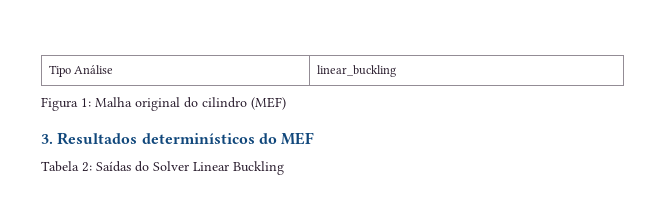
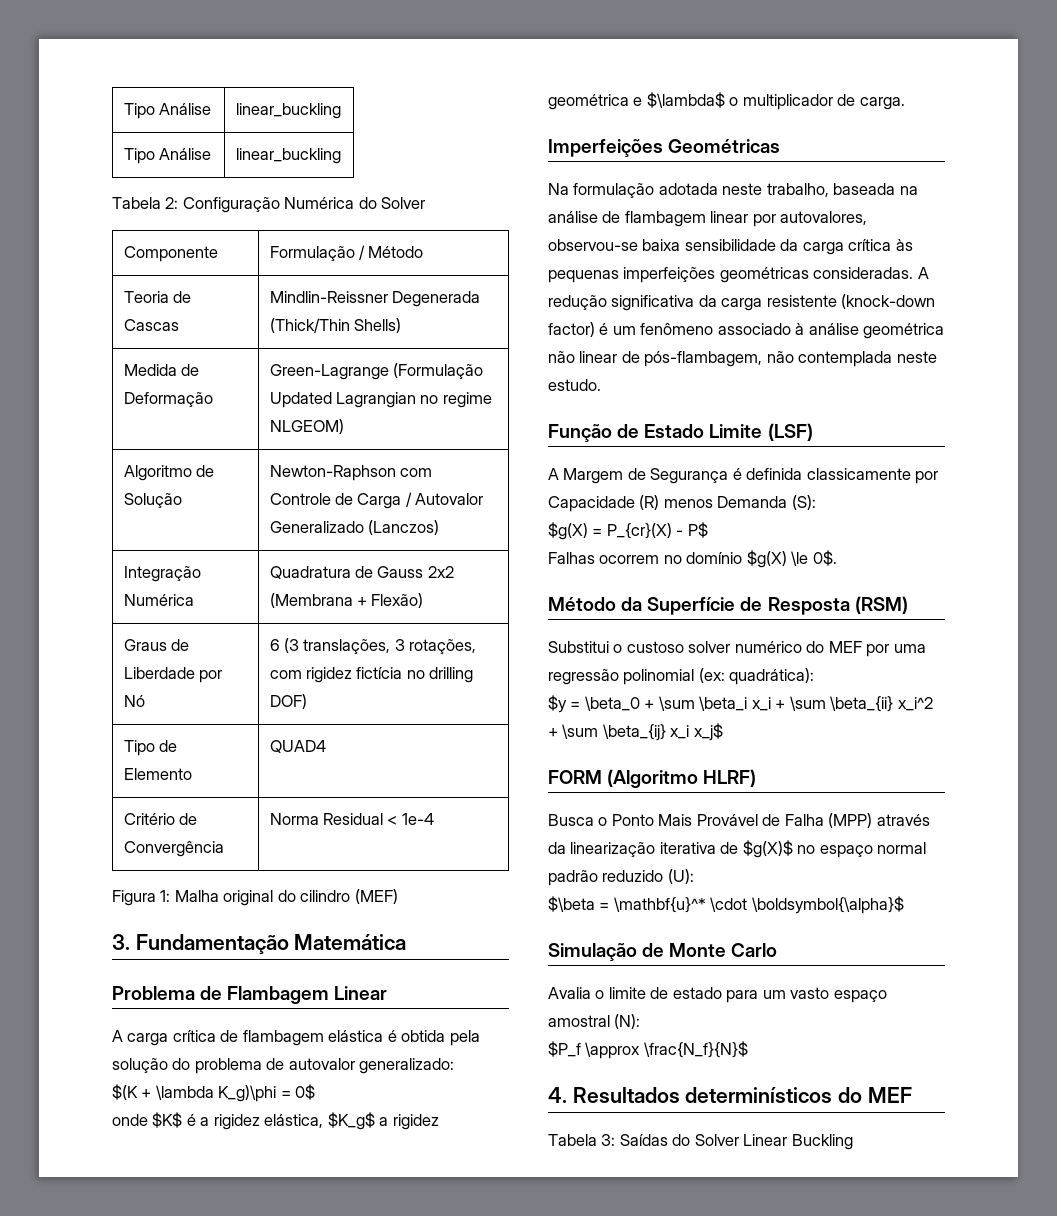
[48,65,113,77] [316,65,396,77] Tipo Análise | linear_buckling -> [123,103,212,119] [235,103,341,119] [123,148,212,164] [235,148,341,164] [112,197,426,213] [123,246,218,262] [269,245,424,261] [123,291,192,303] [123,319,179,331] [269,291,481,307] [269,318,402,333] [123,364,200,376] [123,392,213,407] [269,363,484,380] [269,392,492,408] [269,419,344,434] [123,465,215,481] [123,493,182,508] [269,465,433,481] [269,492,484,509] [269,520,440,535] [123,566,201,582] [123,594,194,606] [269,566,454,579] [269,593,424,608] [123,639,190,651] [123,667,223,683] [123,695,145,707] [269,638,477,654] [269,667,474,683] [269,694,307,709] [123,740,178,756] [123,768,192,780] [269,740,326,753] [123,813,198,825] [123,841,224,857] [269,813,434,825] Tipo Análise | linear_buckling // Tipo Análise | linear_buckling // Tabela 2: Configuração Numérica do Solver // Componente | Formulação / Método // Teoria de Cascas | Mindlin-Reissner Degenerada (Thick/Thin Shells) // Medida de Deformação | Green-Lagrange (Formulação Updated Lagrangian no regime NLGEOM) // Algoritmo de Solução | Newton-Raphson com Controle de Carga / Autovalor Generalizado (Lanczos) // Integração Numérica | Quadratura de Gauss 2x2 (Membrana + Flexão) // Graus de Liberdade por Nó | 6 (3 translações, 3 rotações, com rigidez fictícia no drilling DOF) // Tipo de Elemento | QUAD4 // Critério de Convergência | Norma Residual < 1e-4
(53, 139) none -> [135,934,407,954] [112,986,388,1004] [112,1030,480,1046] [112,1058,455,1074] [112,1084,316,1102] [112,1112,439,1130] [548,92,905,110] [548,139,781,157] [548,183,918,198] [548,211,868,227] [548,239,913,255] [548,267,929,283] [548,294,936,311] [548,322,945,339] [548,351,937,367] [548,379,601,391] [548,423,813,442] [548,468,939,484] [548,495,816,512] [548,522,708,540] [548,550,837,568] [548,596,908,615] [548,641,926,657] [548,668,815,685] [548,695,933,713] [548,723,723,741] [548,769,757,788] [548,813,930,828] [548,840,927,858] [548,869,694,886] [548,896,904,914] [548,943,778,961] [548,987,887,1003] [548,1014,641,1029] [548,1041,748,1059] [548,1087,567,1103] Fundamentação Matemática // Problema de Flambagem Linear // A carga crítica de flambagem elástica é obtida pela solução do problema de autovalor generalizado: // $(K + \lambda K_g)\phi = 0$ // onde $K$ é a rigidez elástica, $K_g$ a rigidez geométrica e $\lambda$ o multiplicador de carga. // Imperfeições Geométricas // Na formulação adotada neste trabalho, baseada na análise de flambagem linear por autovalores, observou-se baixa sensibilidade da carga crítica às pequenas imperfeições geométricas consideradas. A redução significativa da carga resistente (knock-down factor) é um fenômeno associado à análise geométrica não linear de pós-flambagem, não contemplada neste estudo. // Função de Estado Limite (LSF) // A Margem de Segurança é definida classicamente por Capacidade (R) menos Demanda (S): // $g(X) = P_{cr}(X) - P$ // Falhas ocorrem no domínio $g(X) \le 0$. // Método da Superfície de Resposta (RSM) // Substitui o custoso solver numérico do MEF por uma regressão polinomial (ex: quadrática): // $y = \beta_0 + \sum \beta_i x_i + \sum \beta_{ii} x_i^2 + \sum \beta_{ij} x_i x_j$ // FORM (Algoritmo HLRF) // Busca o Ponto Mais Provável de Falha (MPP) através da linearização iterativa de $g(X)$ no espaço normal padrão reduzido (U): // $\beta = \mathbf{u}^* \cdot \boldsymbol{\alpha}$ // Simulação de Monte Carlo // Avalia o limite de estado para um vasto espaço amostral (N): // $P_f \approx \frac{N_f}{N}$ // 4.
[82,162,92,172] 2: -> [601,1134,616,1146] 3:

